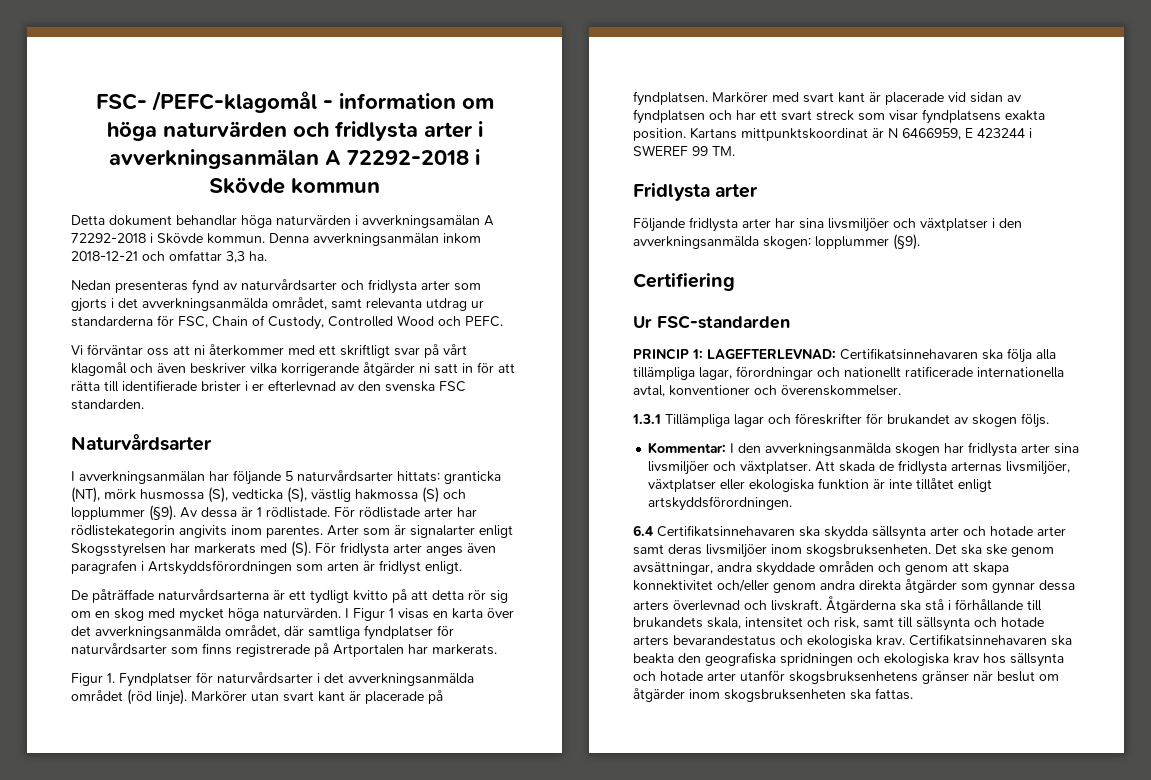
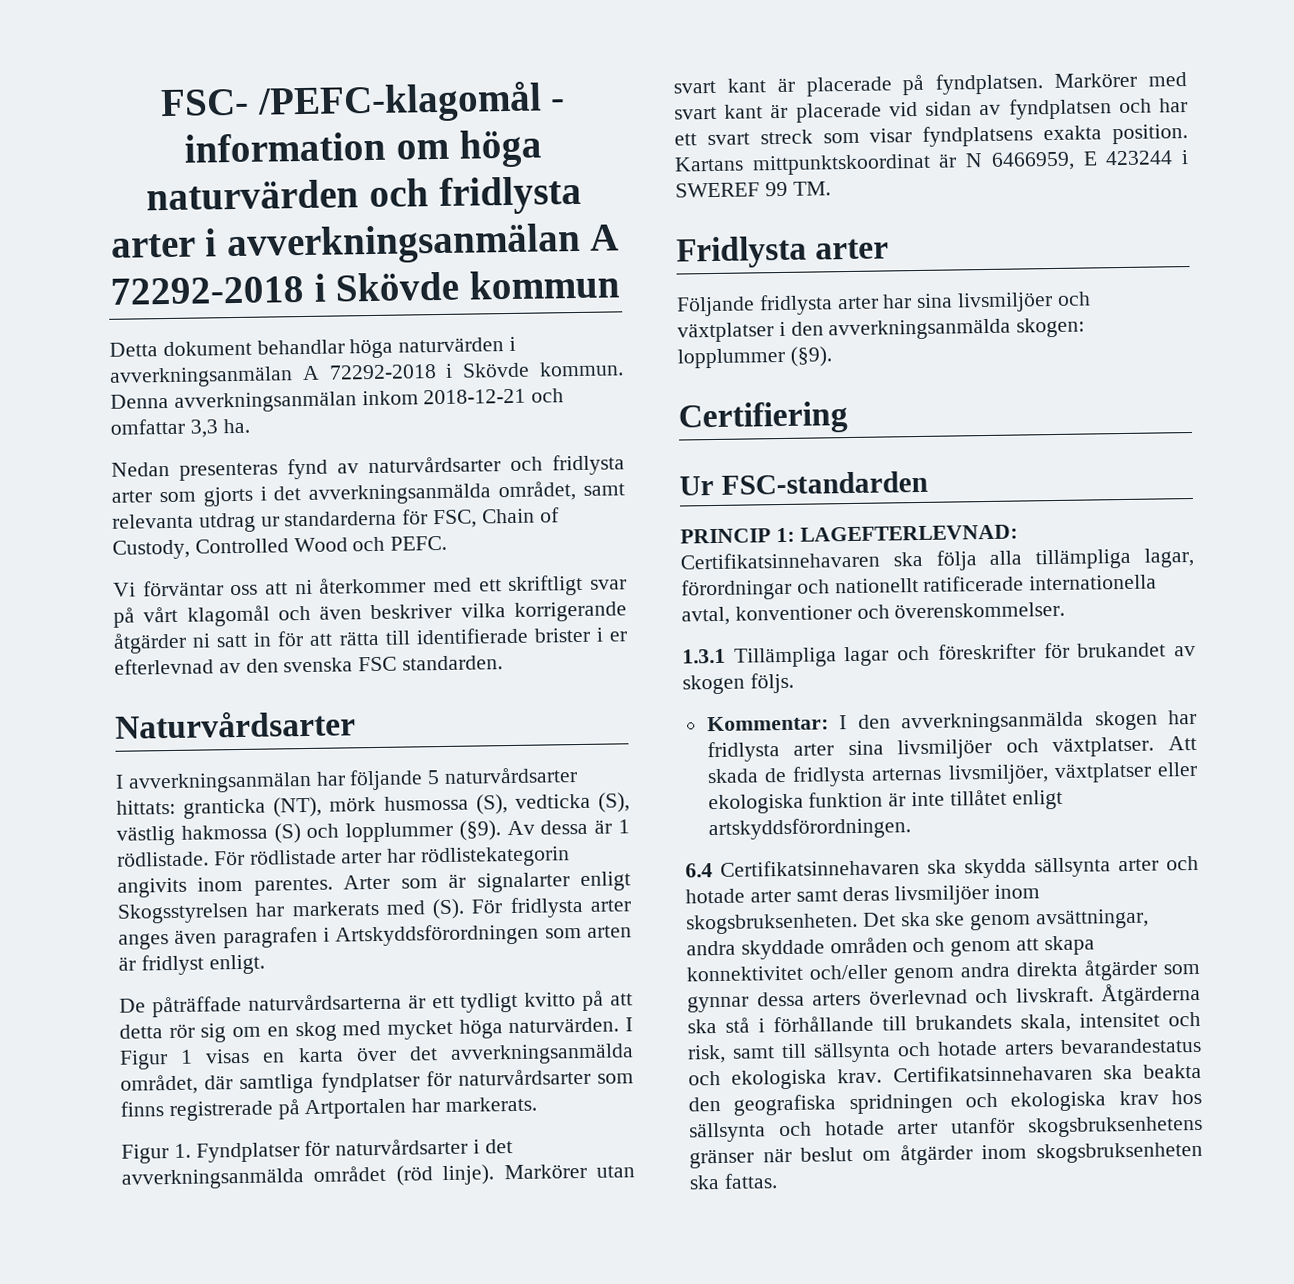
[362,215,480,228] avverkningsamälan -> [109,366,293,388] avverkningsanmälan

